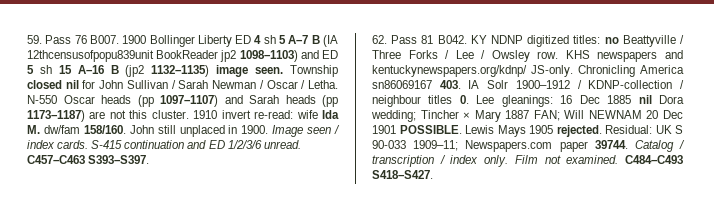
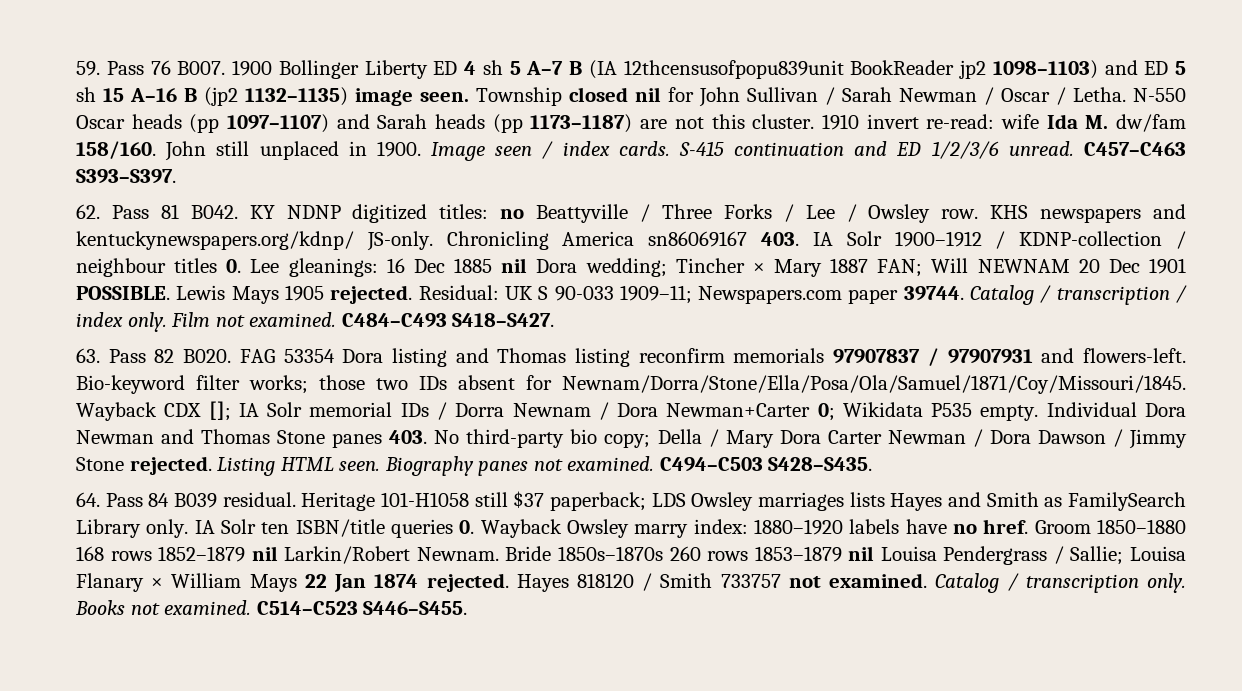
(433, 174) none -> [76,348,1187,367] [76,375,1186,394] [76,401,1187,421] [76,429,1187,449] [76,456,873,476] [76,491,1186,511] [76,519,1187,538] [76,546,1186,565] [76,573,1186,593] [75,600,468,615] // 63. Pass 82 B020. FAG 53354 Dora listing and Thomas listing reconfirm memorials 97907837 / 97907931 and flowers-left. Bio-keyword filter works; those two IDs absent for Newnam/Dorra/Stone/Ella/Posa/Ola/Samuel/1871/Coy/Missouri/1845. Wayback CDX []; IA Solr memorial IDs / Dorra Newnam / Dora Newman+Carter 0; Wikidata P535 empty. Individual Dora Newman and Thomas Stone panes 403. No third-party bio copy; Della / Mary Dora Carter Newman / Dora Dawson / Jimmy Stone rejected. Listing HTML seen. Biography panes not examined. C494–C503 S428–S435. // 64. Pass 84 B039 residual. Heritage 101-H1058 still $37 paperback; LDS Owsley marriages lists Hayes and Smith as FamilySearch Library only. IA Solr ten ISBN/title queries 0. Wayback Owsley marry index: 1880–1920 labels have no href. Groom 1850–1880 168 rows 1852–1879 nil Larkin/Robert Newnam. Bride 1850s–1870s 260 rows 1853–1879 nil Louisa Pendergrass / Sallie; Louisa Flanary × William Mays 22 Jan 1874 rejected. Hayes 818120 / Smith 733757 not examined. Catalog / transcription only. Books not examined. C514–C523 S446–S455.

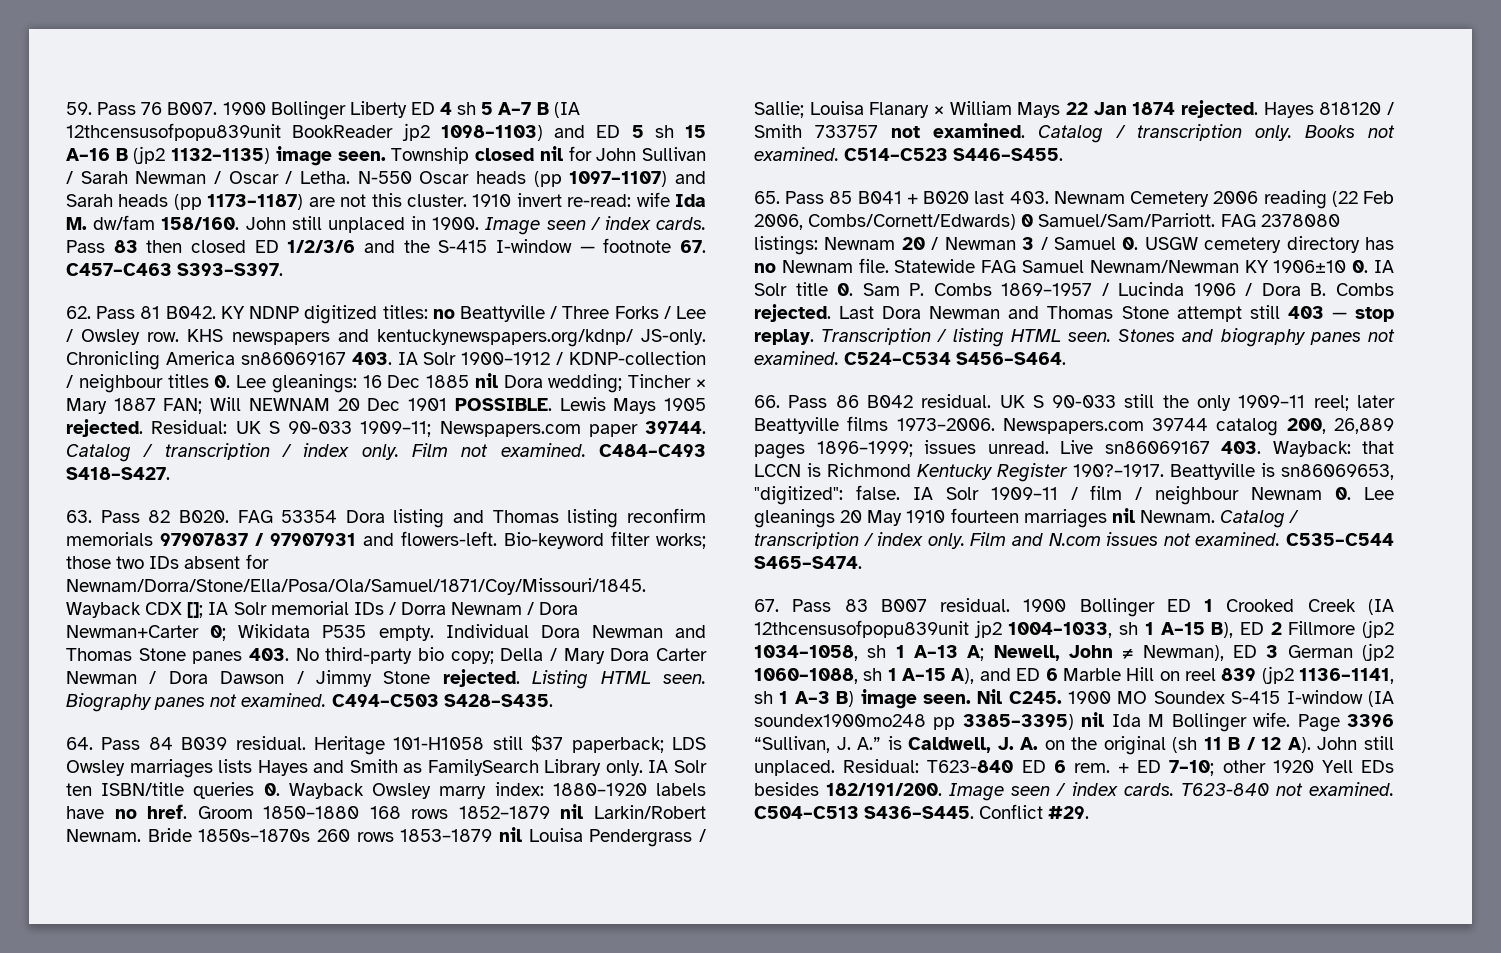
[678,141,1074,159] S-415 continuation and ED 1/2/3/6 unread. -> [66,238,706,253] Pass 83 then closed ED 1/2/3/6 and the S-415 I-window — footnote 67.
(468, 608) none -> [754,190,1394,209] [754,213,1340,230] [754,236,1394,255] [754,258,1394,273] [754,282,1394,296] [754,304,1394,322] [754,328,1395,347] [754,351,1067,365] [754,394,1395,411] [754,416,1394,436] [754,440,1394,459] [754,463,1394,482] [754,485,1394,505] [754,508,1300,528] [754,532,1394,549] [754,556,862,569] [754,598,1394,617] [754,620,1394,638] [754,643,1394,661] [754,666,1394,684] [754,689,1394,709] [754,712,1394,732] [754,736,1394,755] [754,759,1394,776] [754,782,1394,801] [754,804,1090,819] // 65. Pass 85 B041 + B020 last 403. Newnam Cemetery 2006 reading (22 Feb 2006, Combs/Cornett/Edwards) 0 Samuel/Sam/Parriott. FAG 2378080 listings: Newnam 20 / Newman 3 / Samuel 0. USGW cemetery directory has no Newnam file. Statewide FAG Samuel Newnam/Newman KY 1906±10 0. IA Solr title 0. Sam P. Combs 1869–1957 / Lucinda 1906 / Dora B. Combs rejected. Last Dora Newman and Thomas Stone attempt still 403 — stop replay. Transcription / listing HTML seen. Stones and biography panes not examined. C524–C534 S456–S464. // 66. Pass 86 B042 residual. UK S 90-033 still the only 1909–11 reel; later Beattyville films 1973–2006. Newspapers.com 39744 catalog 200, 26,889 pages 1896–1999; issues unread. Live sn86069167 403. Wayback: that LCCN is Richmond Kentucky Register 190?–1917. Beattyville is sn86069653, "digitized": false. IA Solr 1909–11 / film / neighbour Newnam 0. Lee gleanings 20 May 1910 fourteen marriages nil Newnam. Catalog / transcription / index only. Film and N.com issues not examined. C535–C544 S465–S474. // 67. Pass 83 B007 residual. 1900 Bollinger ED 1 Crooked Creek (IA 12thcensusofpopu839unit jp2 1004–1033, sh 1 A–15 B), ED 2 Fillmore (jp2 1034–1058, sh 1 A–13 A; Newell, John ≠ Newman), ED 3 German (jp2 1060–1088, sh 1 A–15 A), and ED 6 Marble Hill on reel 839 (jp2 1136–1141, sh 1 A–3 B) image seen. Nil C245. 1900 MO Soundex S-415 I-window (IA soundex1900mo248 pp 3385–3395) nil Ida M Bollinger wife. Page 3396 “Sullivan, J. A.” is Caldwell, J. A. on the original (sh 11 B / 12 A). John still unplaced. Residual: T623-840 ED 6 rem. + ED 7–10; other 1920 Yell EDs besides 182/191/200. Image seen / index cards. T623-840 not examined. C504–C513 S436–S445. Conflict #29.

